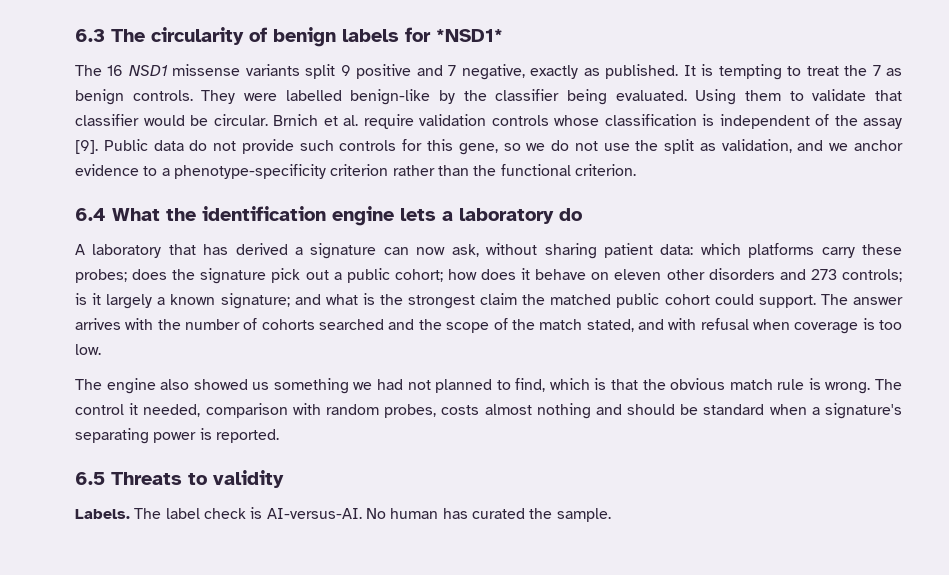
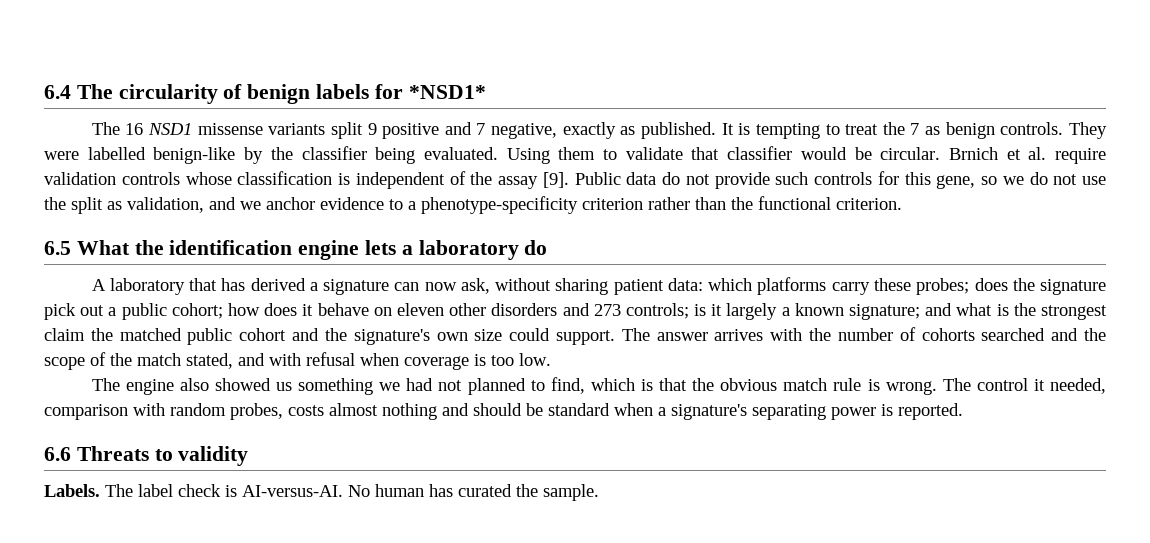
[75,29,105,42] 6.3 -> [44,85,71,99] 6.4
[75,208,106,221] 6.4 -> [44,241,71,255] 6.5
(710, 299) none -> [292,328,503,345] and the signature's own size
[75,472,105,485] 6.5 -> [44,447,71,461] 6.6

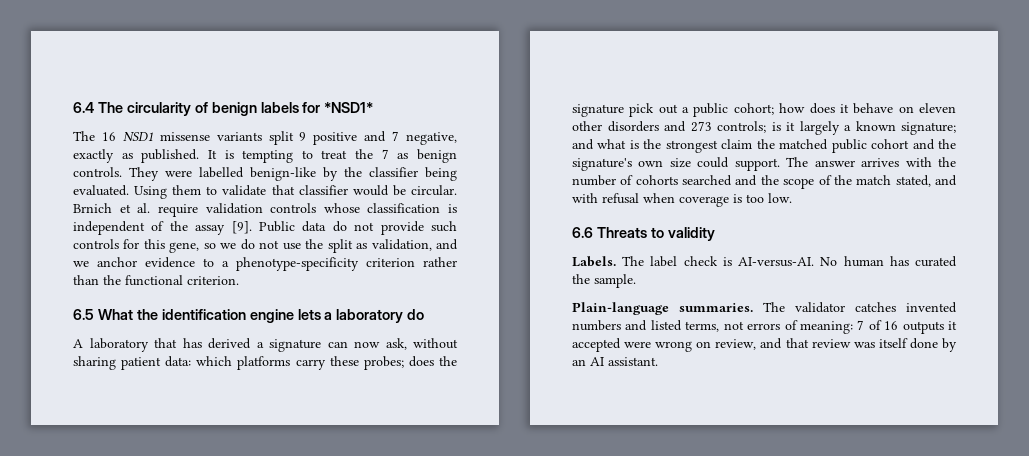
[91,377,1107,395] [44,403,963,420] // The engine also showed us something we had not planned to find, which is that the obvious match rule is wrong. The control it needed, comparison with random probes, costs almost nothing and should be standard when a signature's separating power is reported. -> (792, 198) none
(599, 492) none -> [572,302,957,315] [572,320,957,334] [572,338,957,352] [572,357,658,366] // Plain-language summaries. The validator catches invented numbers and listed terms, not errors of meaning: 7 of 16 outputs it accepted were wrong on review, and that review was itself done by an AI assistant.

